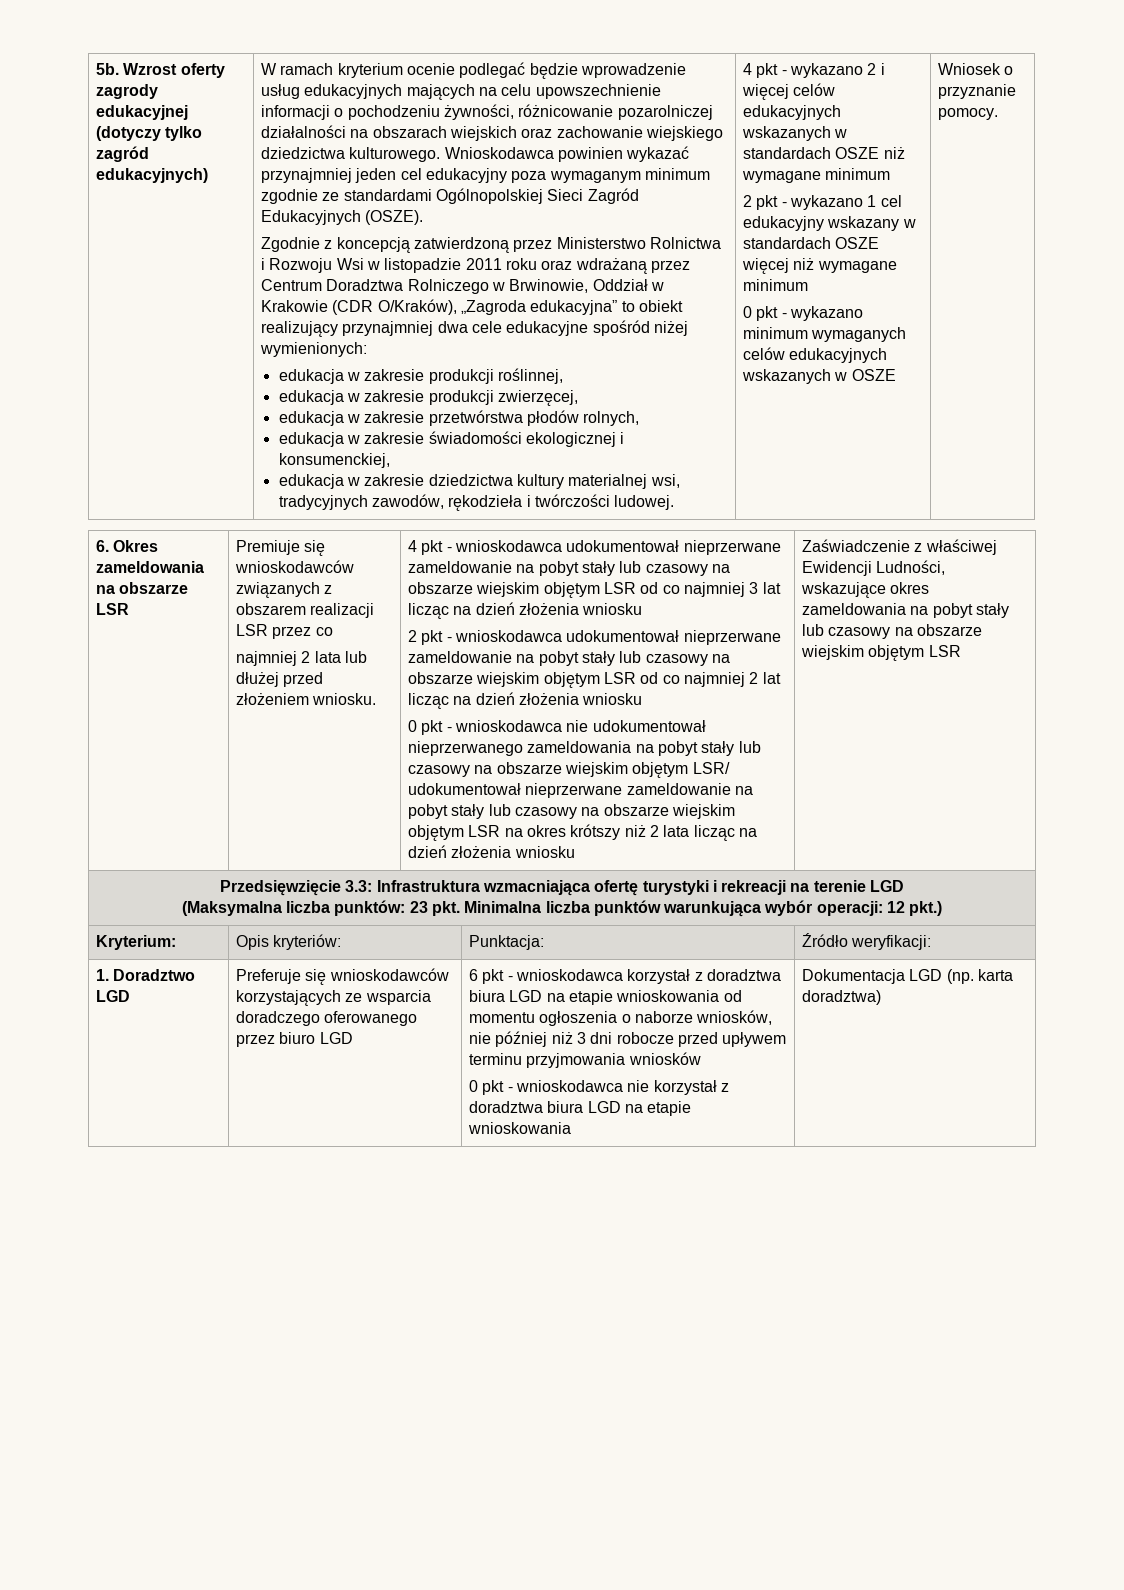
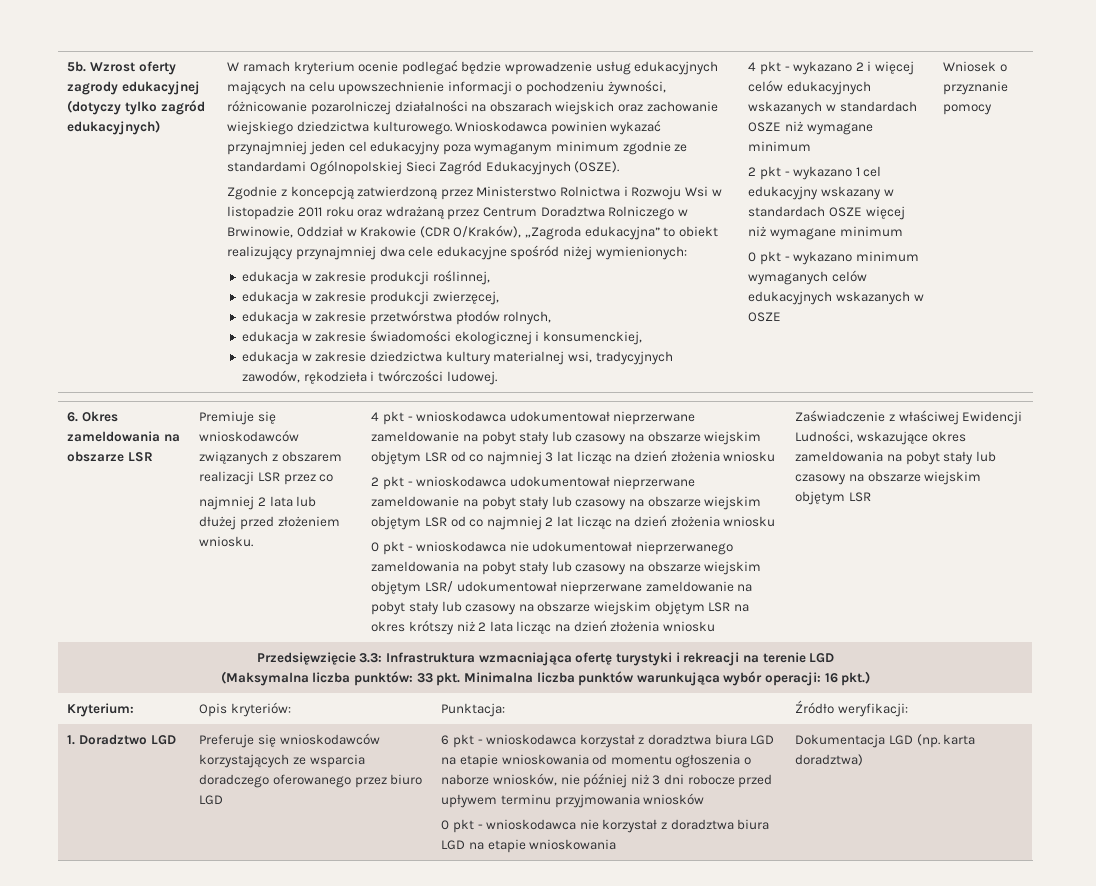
[938,108,999,120] pomocy. -> [943,104,993,115] pomocy
[409,901,428,913] 23 -> [416,673,433,683] 33
[887,901,906,913] 12 -> [824,673,838,683] 16

